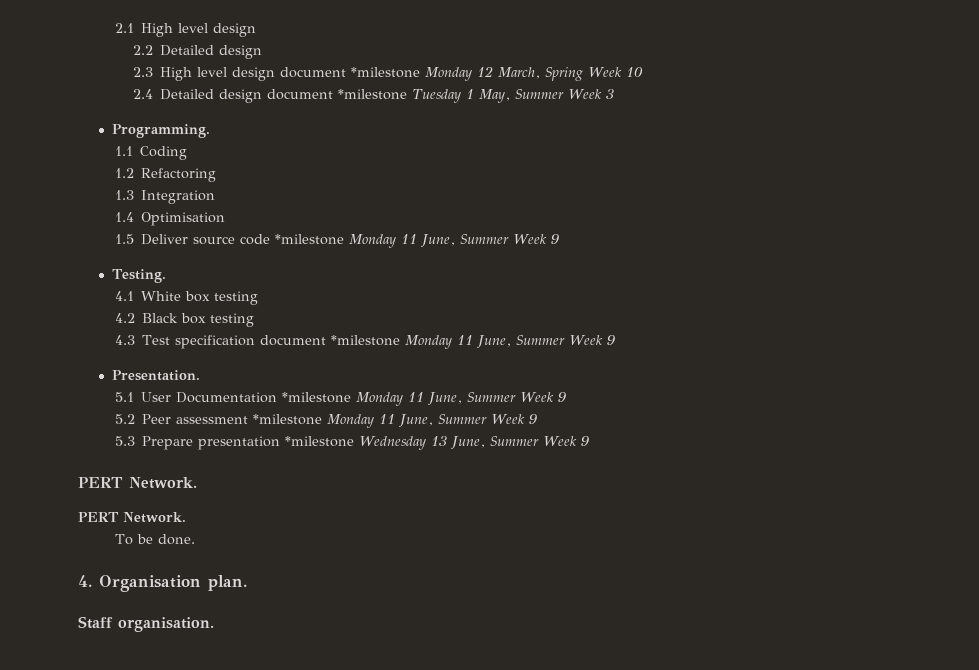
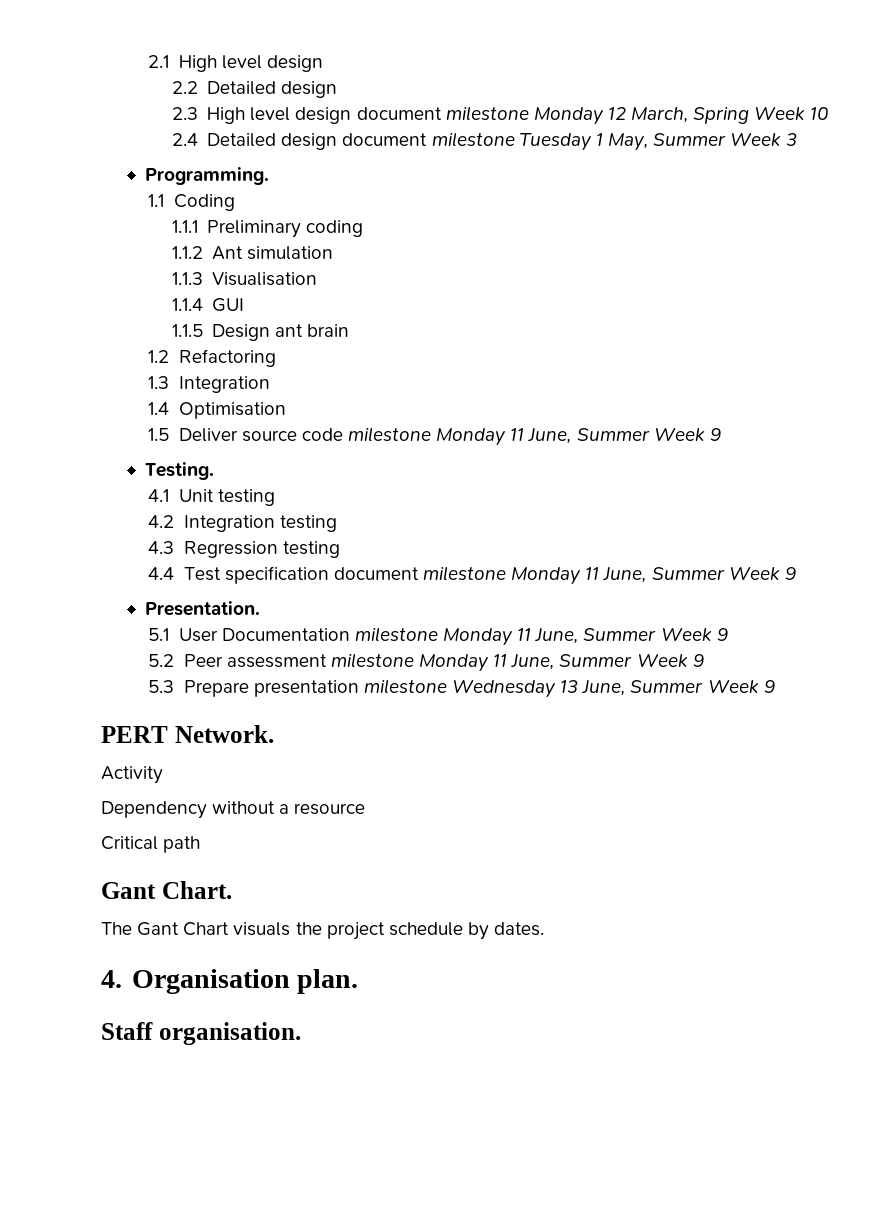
[351,67,421,78] *milestone -> [445,106,529,121] milestone
[338,89,408,100] *milestone -> [431,132,515,147] milestone
(188, 153) none -> [171,220,364,238] [171,246,334,260] [171,272,318,286] [171,298,245,312] [171,324,350,341] // 1.1.1 Preliminary coding // 1.1.2 Ant simulation // 1.1.3 Visualisation // 1.1.4 GUI // 1.1.5 Design ant brain
[275,234,345,245] *milestone -> [347,427,431,442] milestone
[141,291,211,302] White box -> [178,489,214,502] Unit
[142,313,255,327] [114,335,135,345] Black box testing // 4.3 -> [183,515,337,532] [148,541,340,558] [148,567,175,580] Integration testing // 4.3 Regression testing // 4.4
[330,335,400,346] *milestone -> [422,566,506,581] milestone
[282,392,352,403] *milestone -> [354,627,438,642] milestone
[253,414,323,425] *milestone -> [330,653,414,668] milestone
[285,436,355,447] *milestone -> [363,679,447,694] milestone
[78,512,186,523] [114,534,195,545] PERT Network. // To be done. -> [101,766,163,784] [101,801,366,819] [101,836,201,853] [101,881,232,899] [101,922,545,940] Activity // Dependency without a resource // Critical path // Gant Chart. // The Gant Chart visuals the project schedule by dates.

